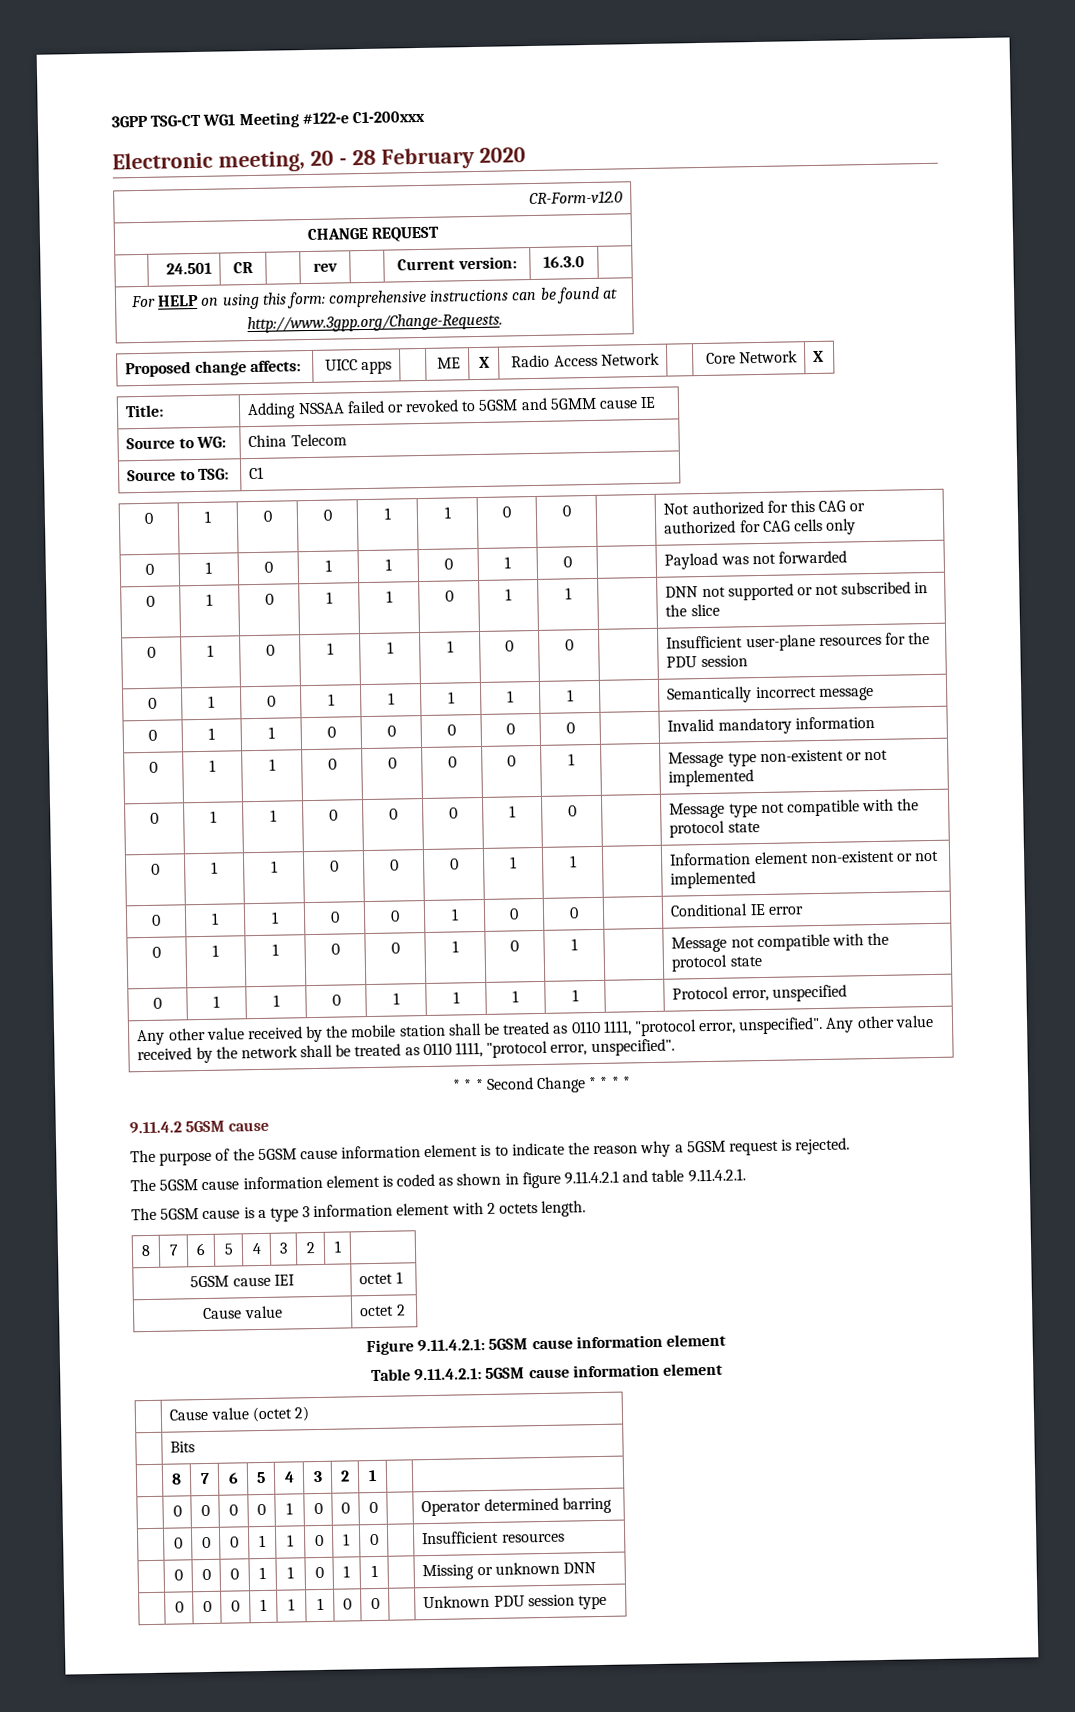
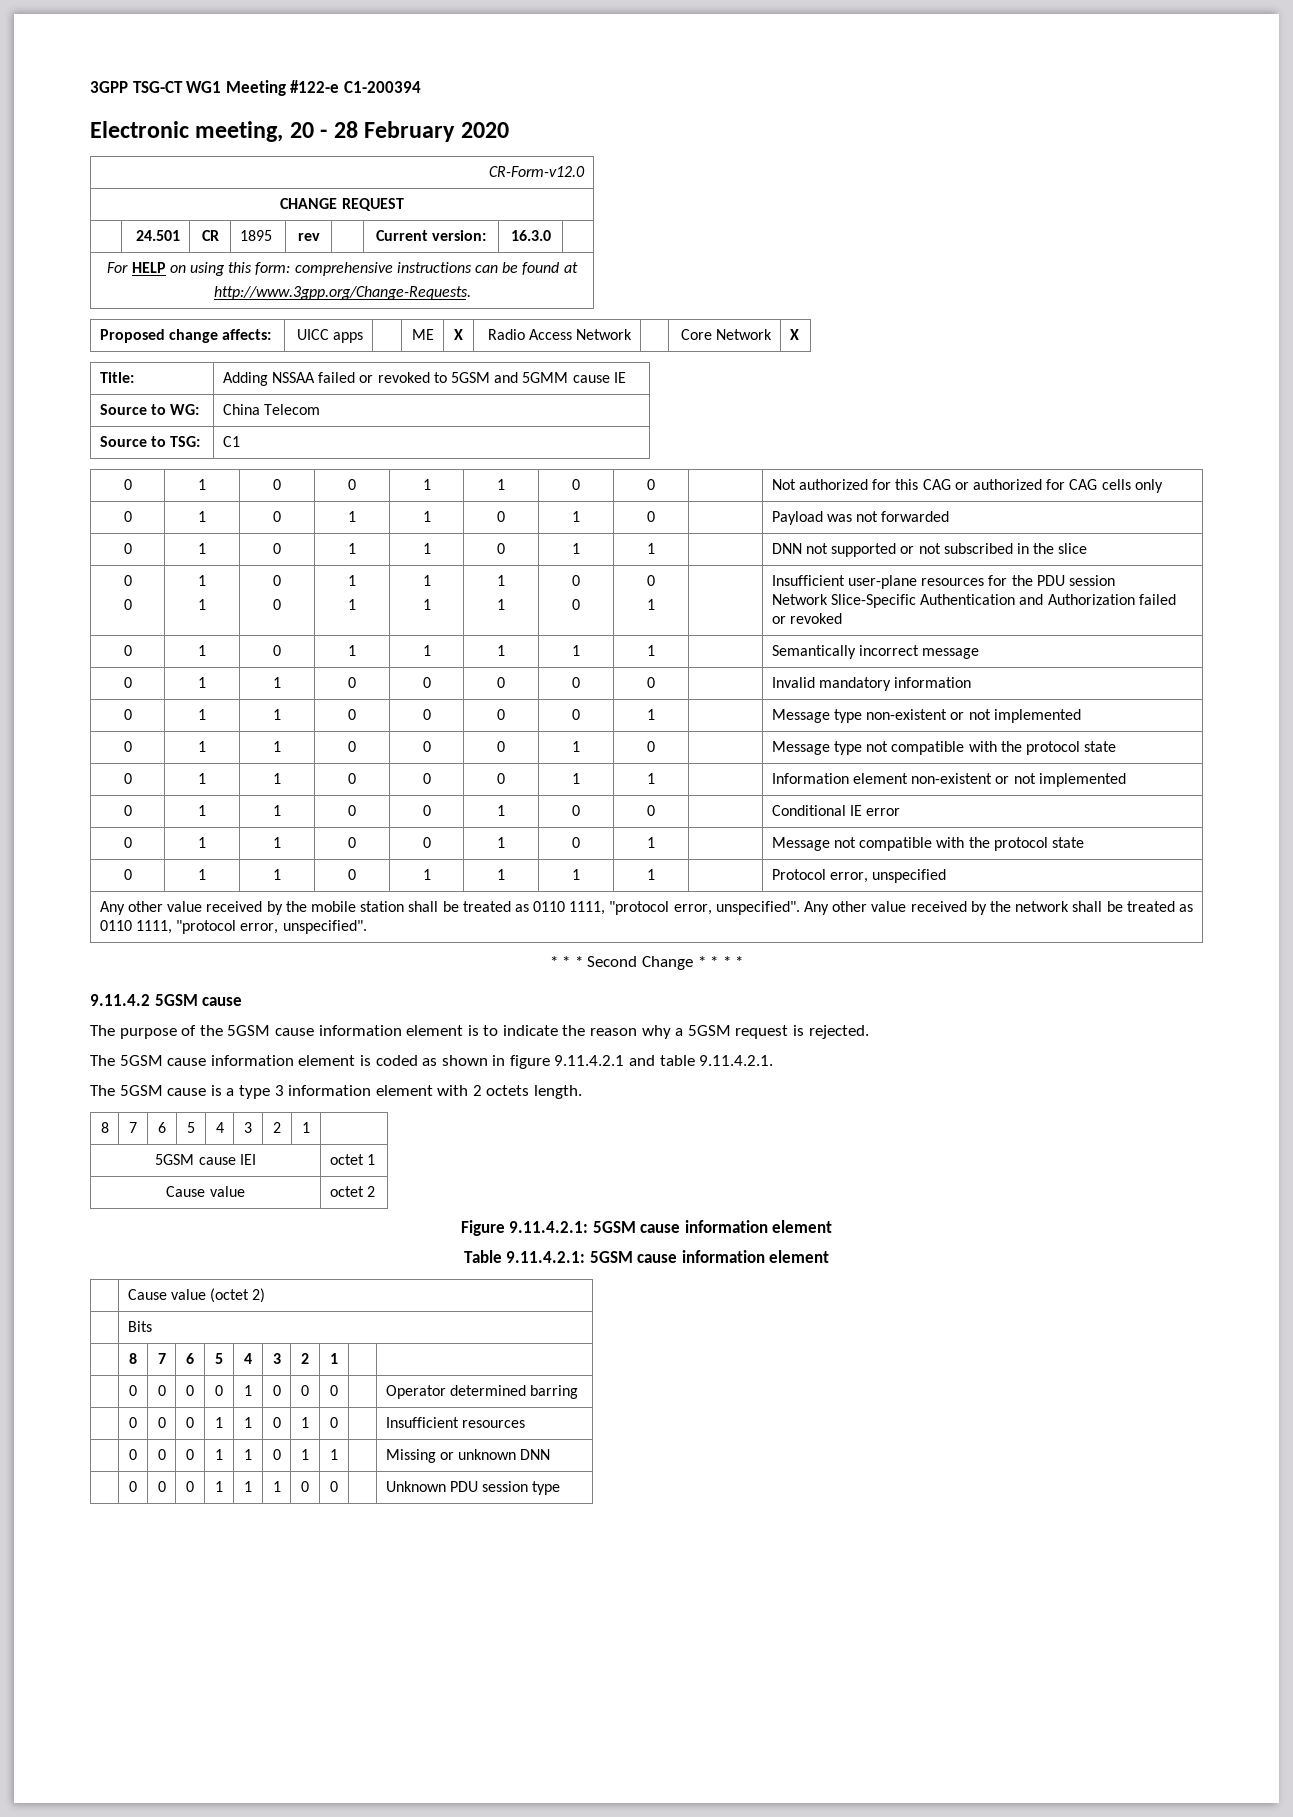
[351,110,425,124] C1-200xxx -> [343,81,421,93] C1-200394
(254, 267) none -> [239,230,272,241] 1895
[207,644,214,657] [265,644,275,656] [326,642,334,655] [386,641,394,654] [446,640,454,653] [505,640,514,652] [564,639,574,651] | 1 | 0 | 1 | 1 | 1 | 0 | 0 -> [123,599,132,610] [198,575,206,586] [198,599,206,610] [273,575,281,586] [273,599,281,610] [348,575,356,586] [348,599,356,610] [422,575,431,586] [422,599,431,610] [497,575,505,586] [497,599,505,610] [572,575,580,586] [572,599,580,610] [647,575,655,586] [647,599,655,610] // 0 | 1 // 1 | 0 // 0 | 1 // 1 | 1 // 1 | 1 // 1 | 0 // 0 | 0 // 1
(748, 661) none -> [771,594,1176,608] [771,613,843,624] // Network Slice-Specific Authentication and Authorization failed or revoked

